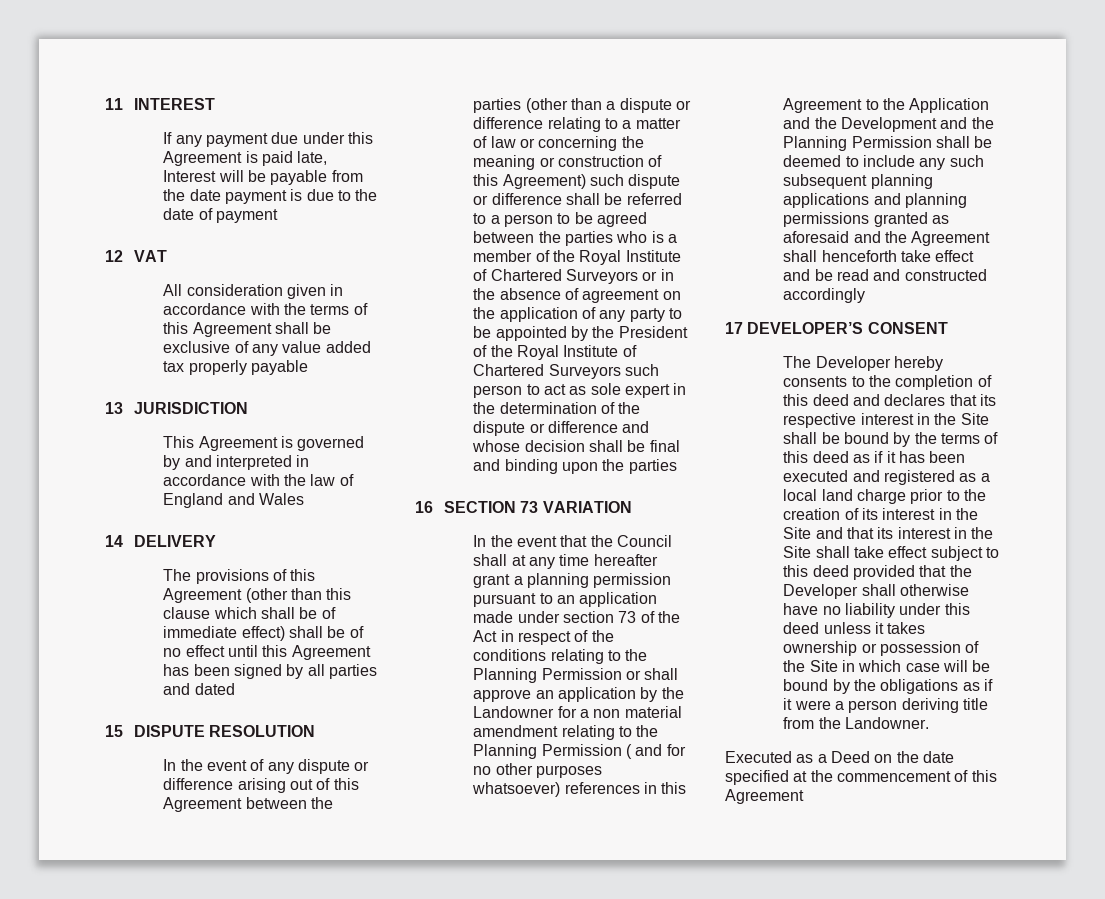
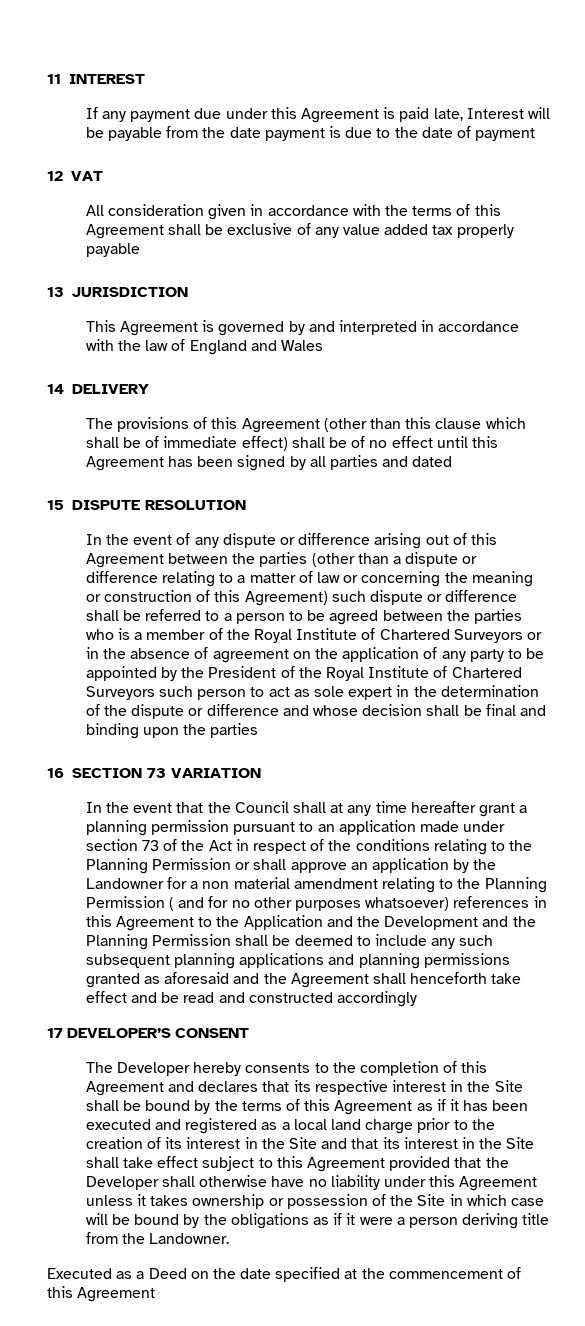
[812,394,849,406] deed -> [85,1081,164,1096] Agreement
[812,451,849,463] deed -> [334,1100,413,1115] Agreement
[812,565,849,577] deed -> [306,1157,385,1172] Agreement
[783,622,820,634] deed -> [459,1176,538,1191] Agreement

